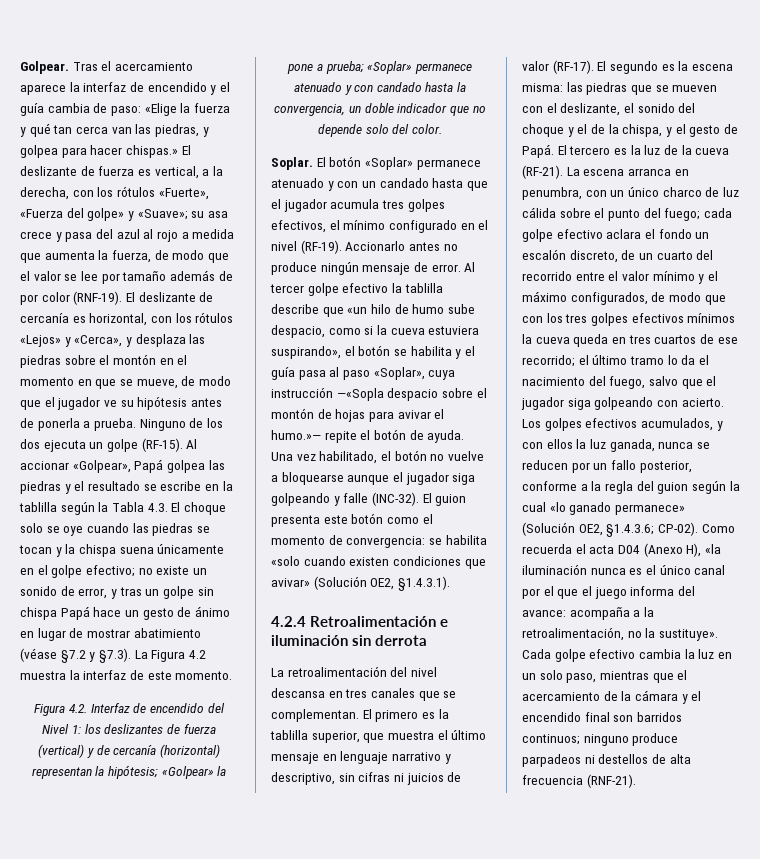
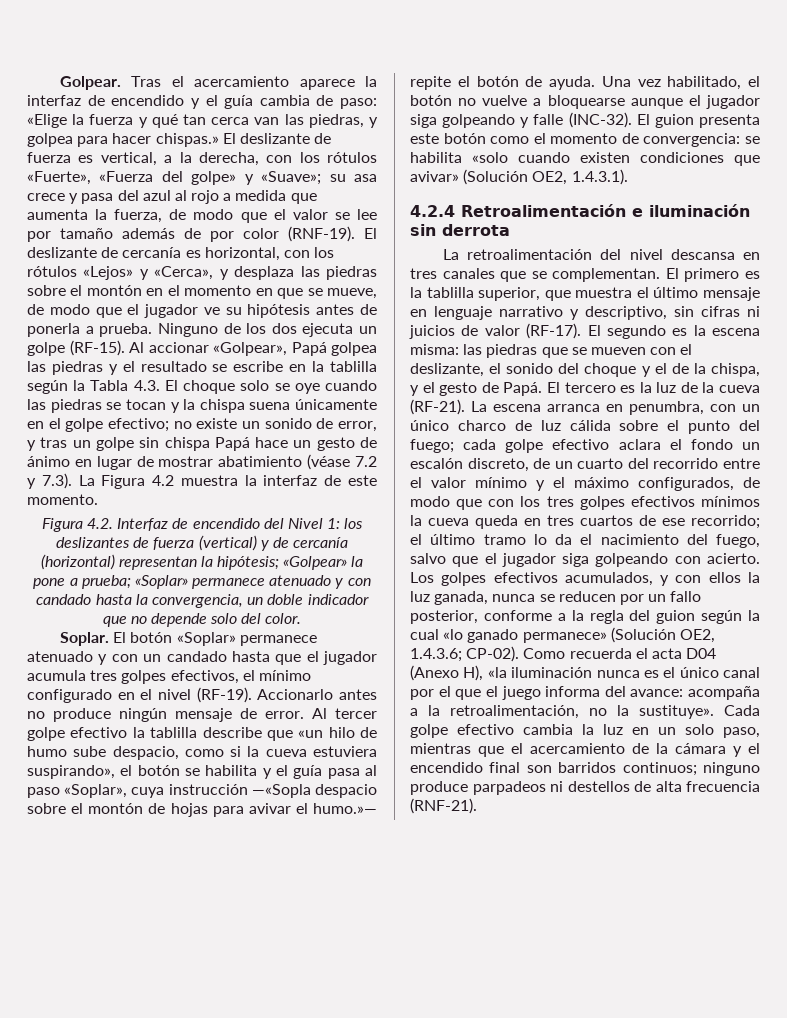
[60,648,131,663] §7.2 y §7.3). -> [355,456,377,467] [27,473,72,489] 7.2 y 7.3).
[397,576,450,591] §1.4.3.1). -> [571,169,628,185] 1.4.3.1).
[606,524,655,537] §1.4.3.6; -> [410,648,462,662] 1.4.3.6;

